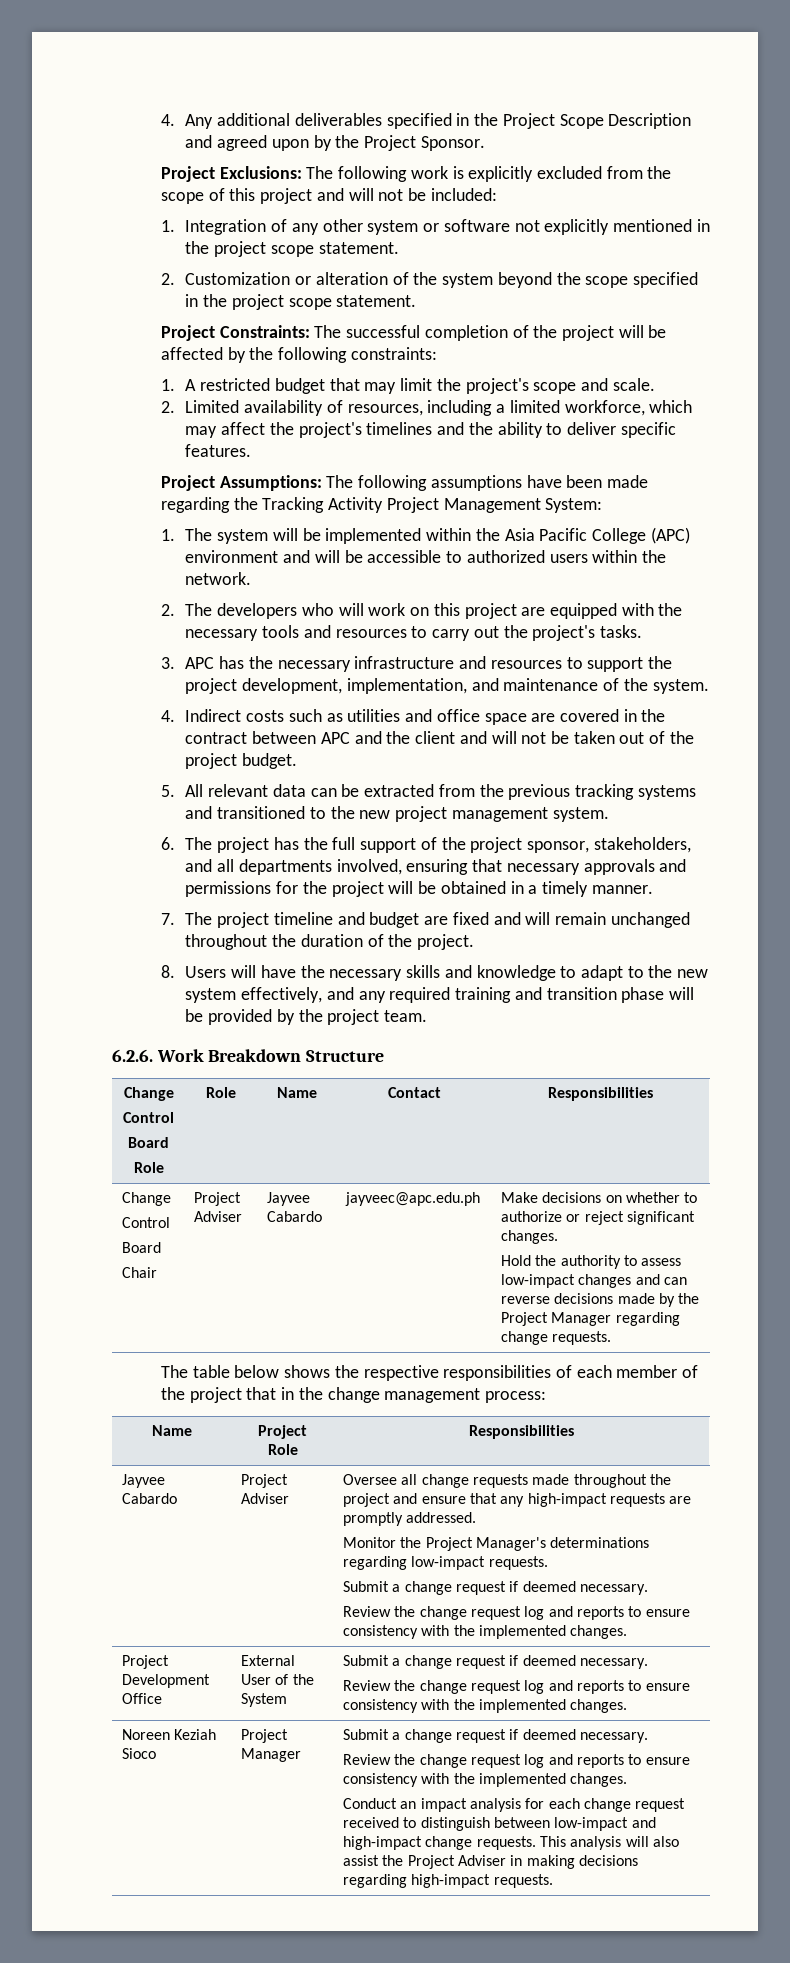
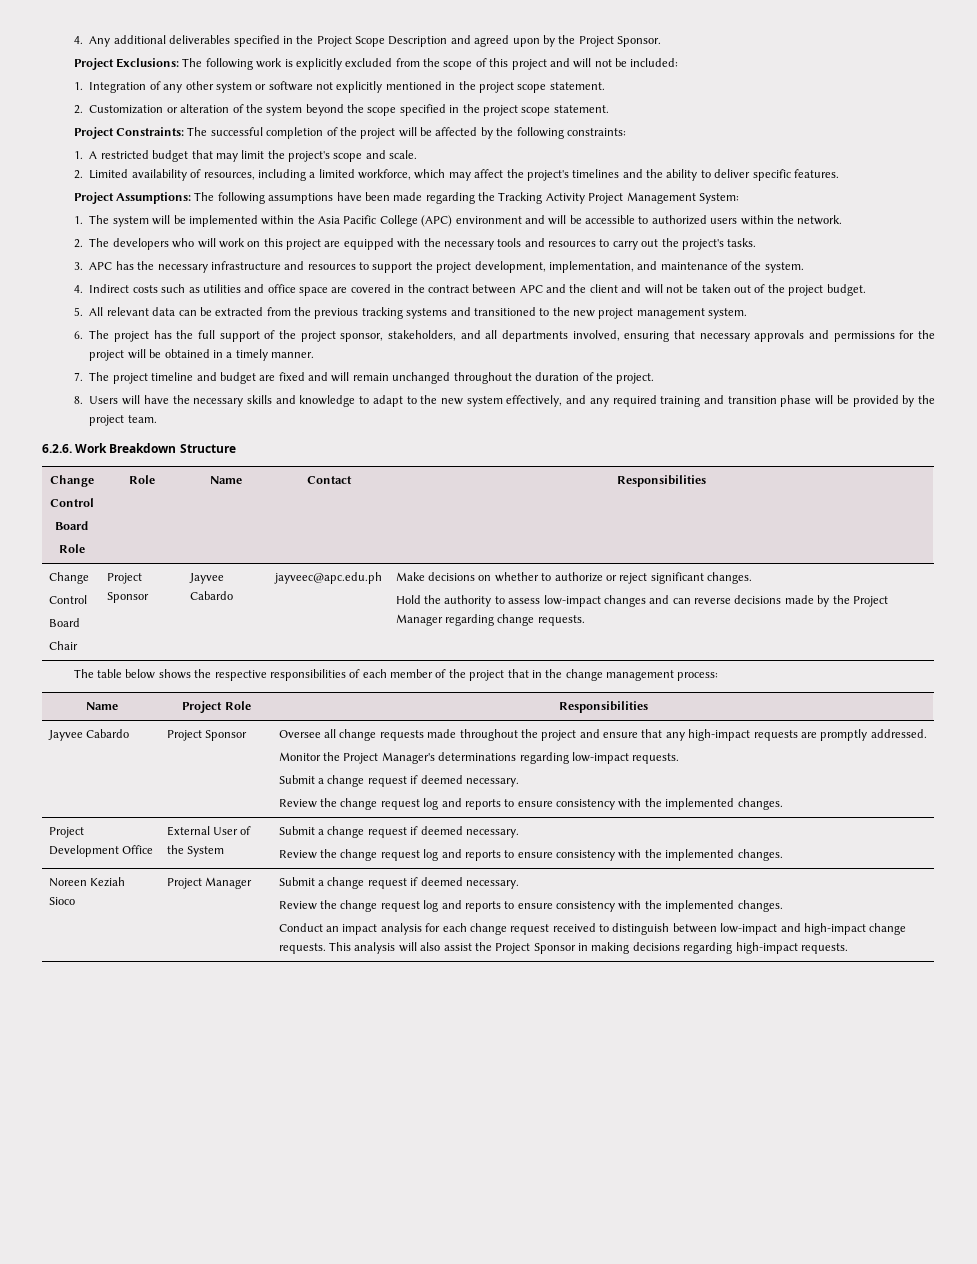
[194,1211,243,1222] Adviser -> [106,592,149,603] Sponsor
[241,1493,290,1504] Adviser -> [205,730,248,741] Sponsor
[457,1855,506,1866] Adviser -> [533,943,576,954] Sponsor

